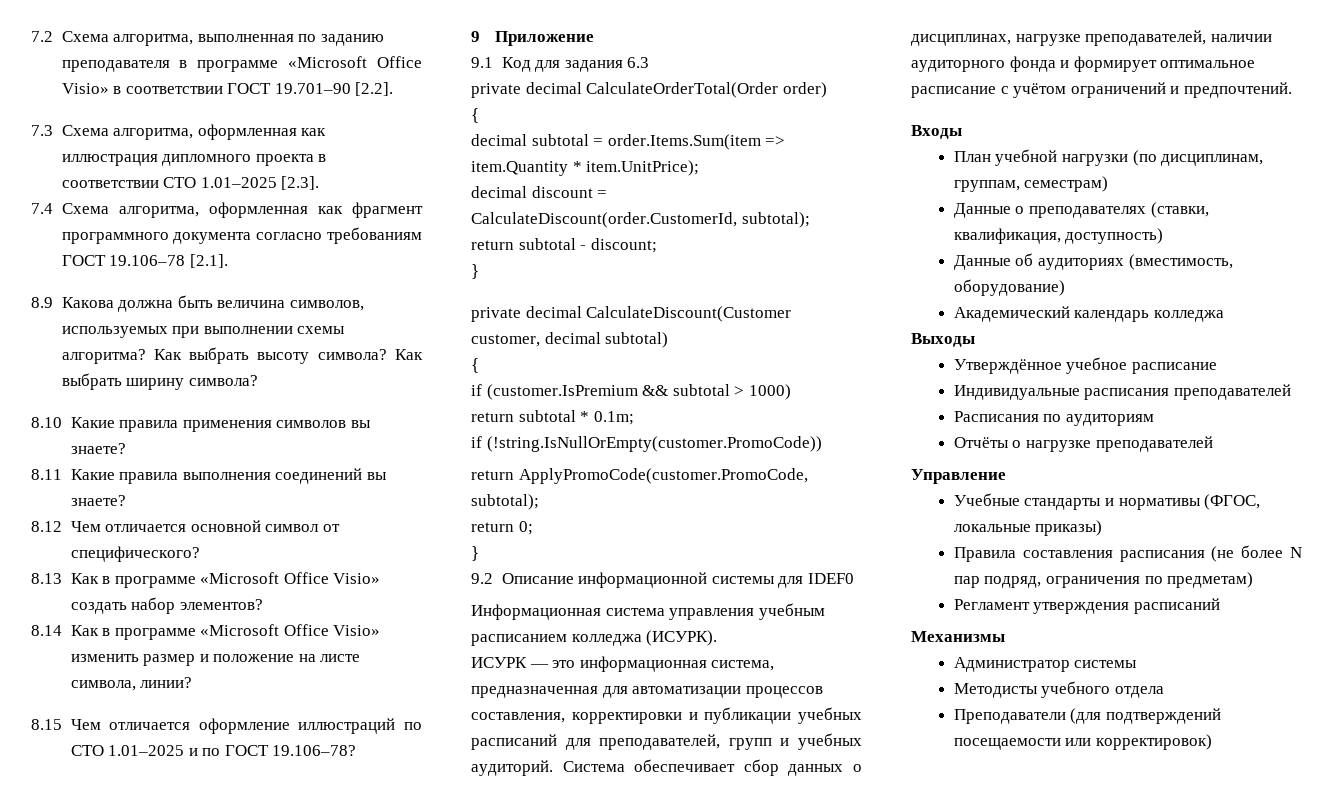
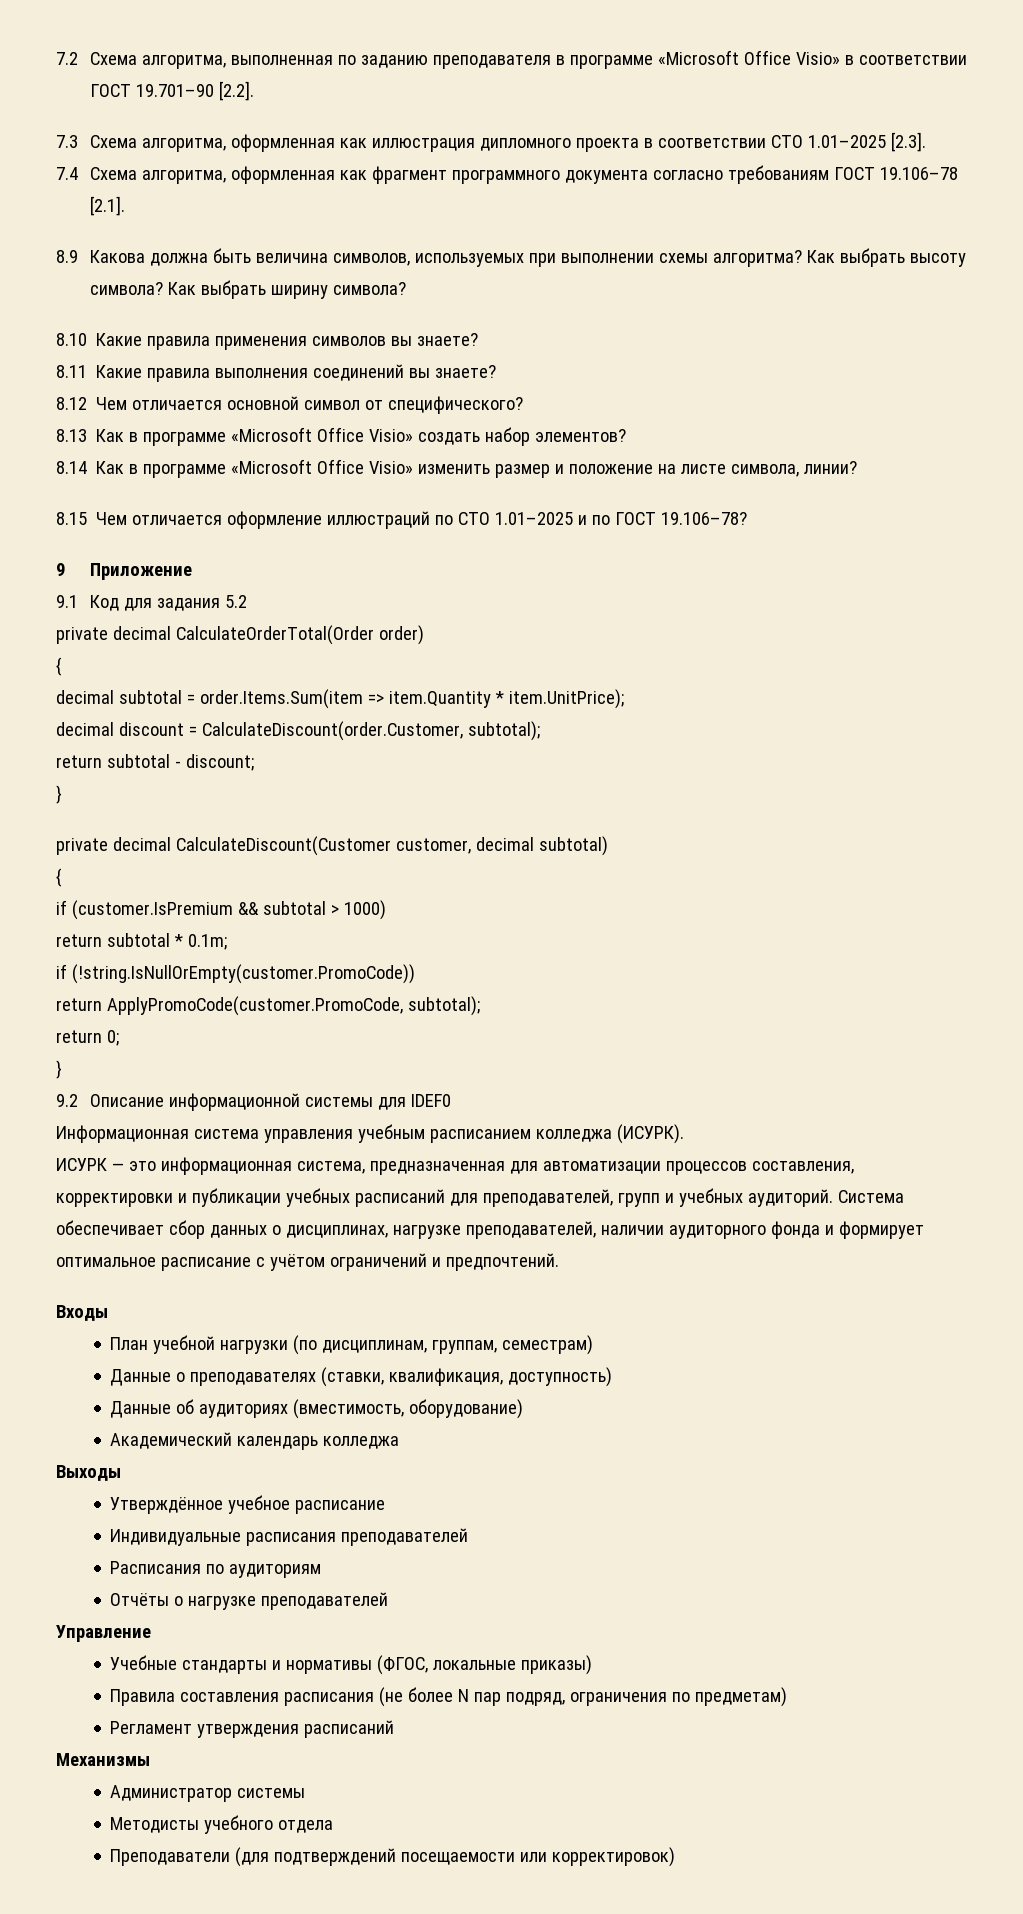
[627,57,650,68] 6.3 -> [224,595,247,608] 5.2
[471,212,737,228] CalculateDiscount(order.CustomerId, -> [201,721,463,741] CalculateDiscount(order.Customer,

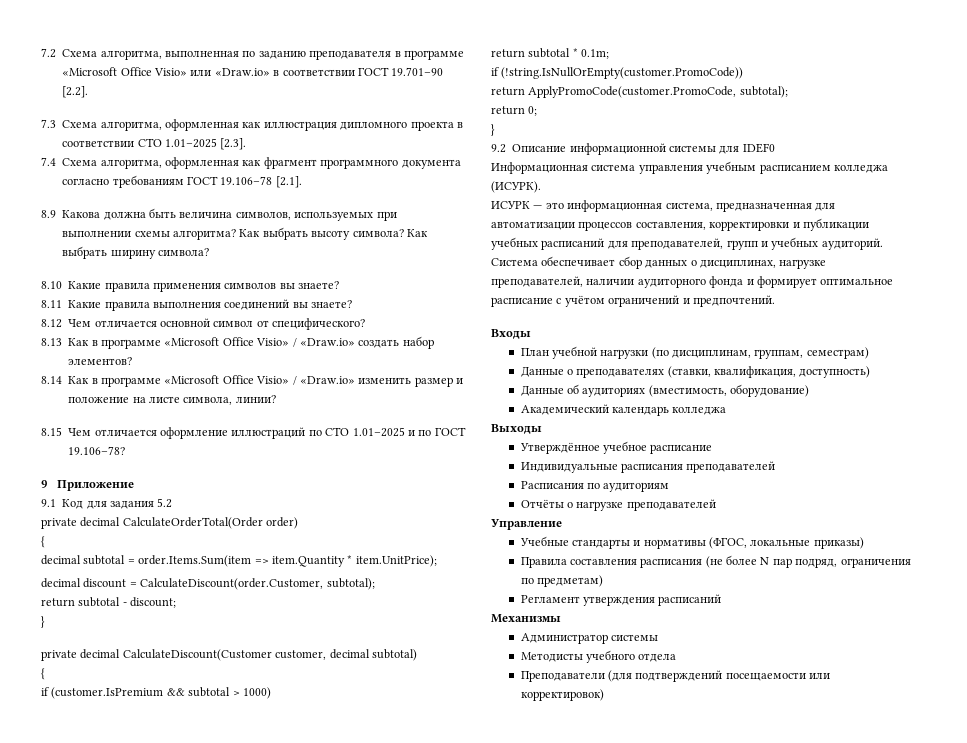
(840, 58) none -> [190,68,270,76] или «Draw.io»
(414, 435) none -> [292,338,355,347] / «Draw.io»
(414, 467) none -> [292,376,355,385] / «Draw.io»

